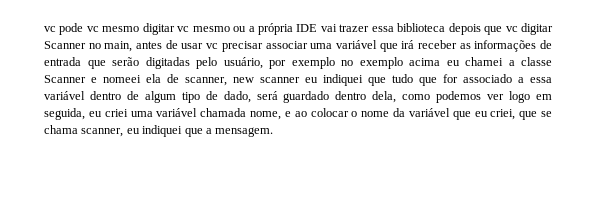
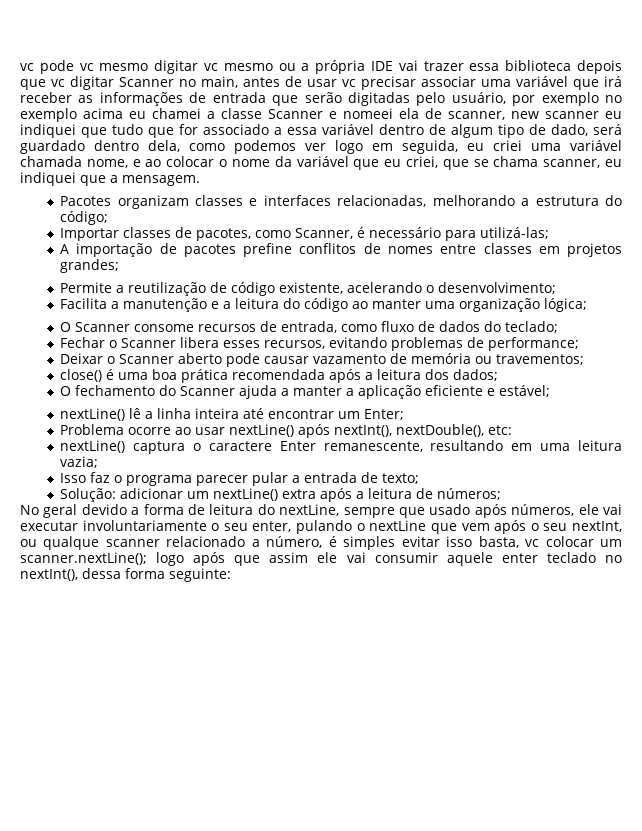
(274, 132) none -> [60,195,622,209] [60,211,109,225] [60,227,550,241] [60,243,622,257] [60,259,120,273] [60,282,557,296] [60,298,588,312] [60,321,559,333] [60,337,580,351] [60,353,585,367] [60,369,499,383] [60,385,551,399] [60,408,405,421] [60,424,513,438] [60,440,623,454] [60,456,99,468] [60,472,420,486] [60,488,502,502] [20,504,622,518] [20,520,623,534] [20,536,622,550] [20,552,622,566] [20,568,231,582] // Pacotes organizam classes e interfaces relacionadas, melhorando a estrutura do código; // Importar classes de pacotes, como Scanner, é necessário para utilizá-las; // A importação de pacotes prefine conflitos de nomes entre classes em projetos grandes; // Permite a reutilização de código existente, acelerando o desenvolvimento; // Facilita a manutenção e a leitura do código ao manter uma organização lógica; // O Scanner consome recursos de entrada, como fluxo de dados do teclado; // Fechar o Scanner libera esses recursos, evitando problemas de performance; // Deixar o Scanner aberto pode causar vazamento de memória ou travementos; // close() é uma boa prática recomendada após a leitura dos dados; // O fechamento do Scanner ajuda a manter a aplicação eficiente e estável; // nextLine() lê a linha inteira até encontrar um Enter; // Problema ocorre ao usar nextLine() após nextInt(), nextDouble(), etc: // nextLine() captura o caractere Enter remanescente, resultando em uma leitura vazia; // Isso faz o programa parecer pular a entrada de texto; // Solução: adicionar um nextLine() extra após a leitura de números; // No geral devido a forma de leitura do nextLine, sempre que usado após números, ele vai executar involuntariamente o seu enter, pulando o nextLine que vem após o seu nextInt, ou qualque scanner relacionado a número, é simples evitar isso basta, vc colocar um scanner.nextLine(); logo após que assim ele vai consumir aquele enter teclado no nextInt(), dessa forma seguinte:

